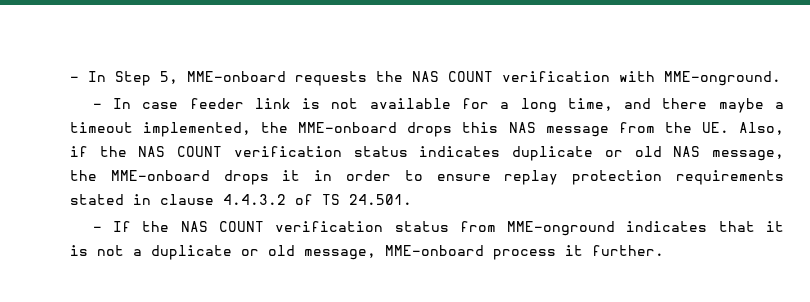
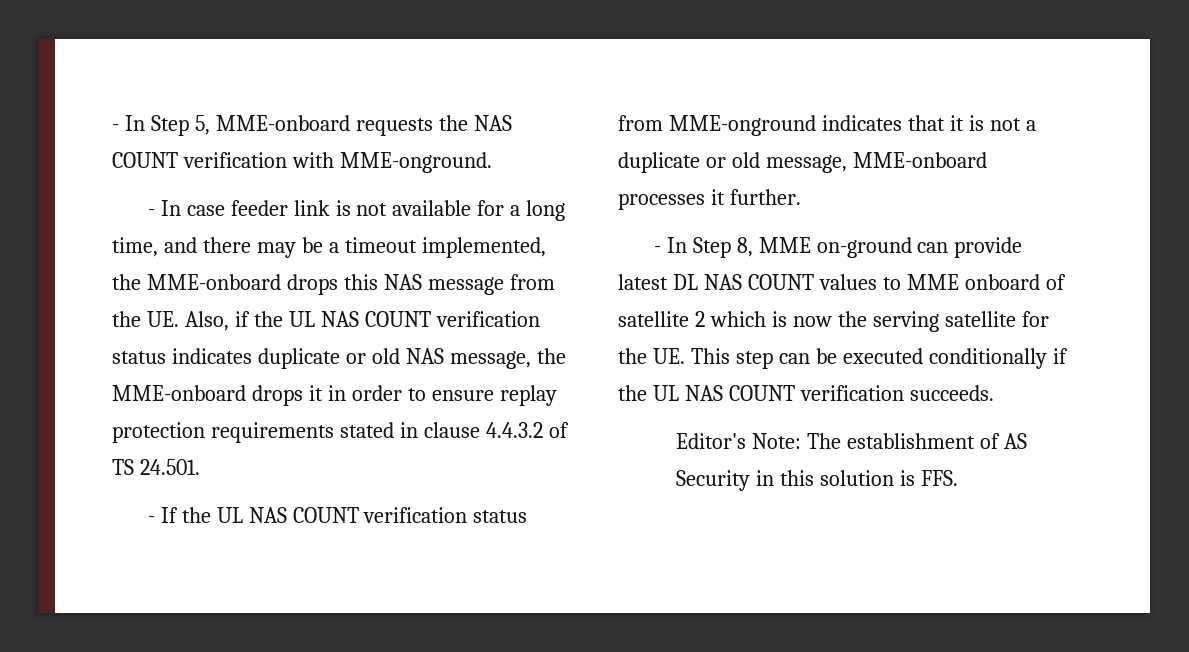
[718,98,764,113] maybe -> [256,237,323,258] may be
(127, 151) none -> [288,311,315,327] UL
(170, 226) none -> [216,507,243,523] UL
[493,249,556,260] process -> [618,193,705,210] processes
(664, 250) none -> [653,237,1023,258] [618,274,1066,290] [618,311,1049,332] [618,348,1068,369] [618,385,994,401] [675,433,1027,449] [675,470,958,491] // - In Step 8, MME on-ground can provide latest DL NAS COUNT values to MME onboard of satellite 2 which is now the serving satellite for the UE. This step can be executed conditionally if the UL NAS COUNT verification succeeds. // Editor's Note: The establishment of AS Security in this solution is FFS.

